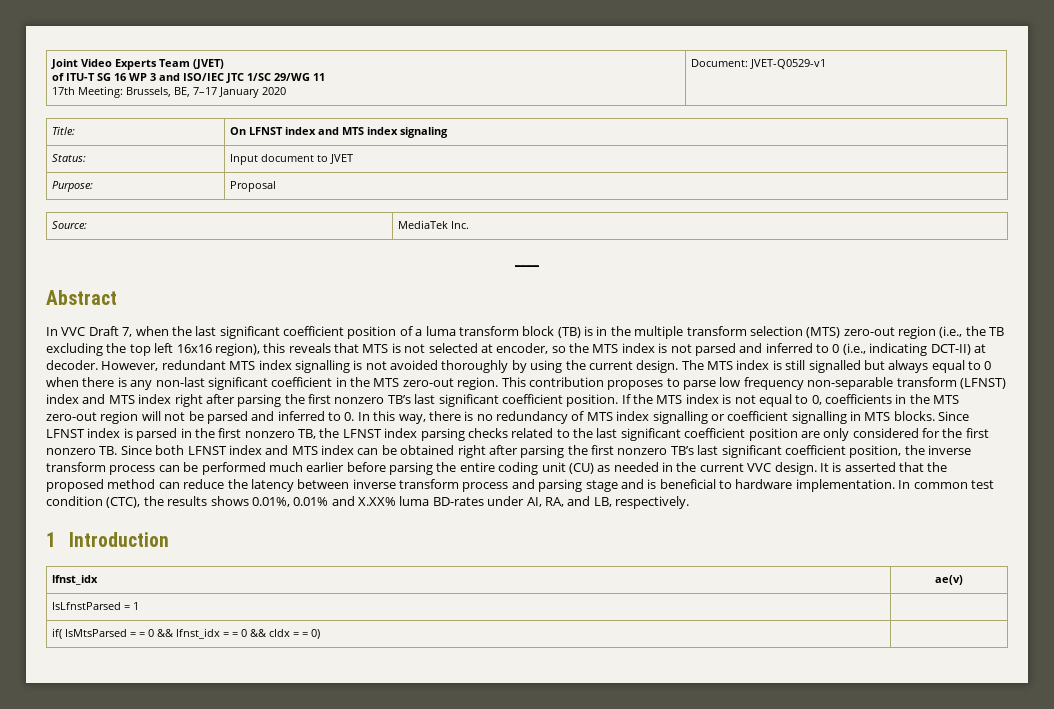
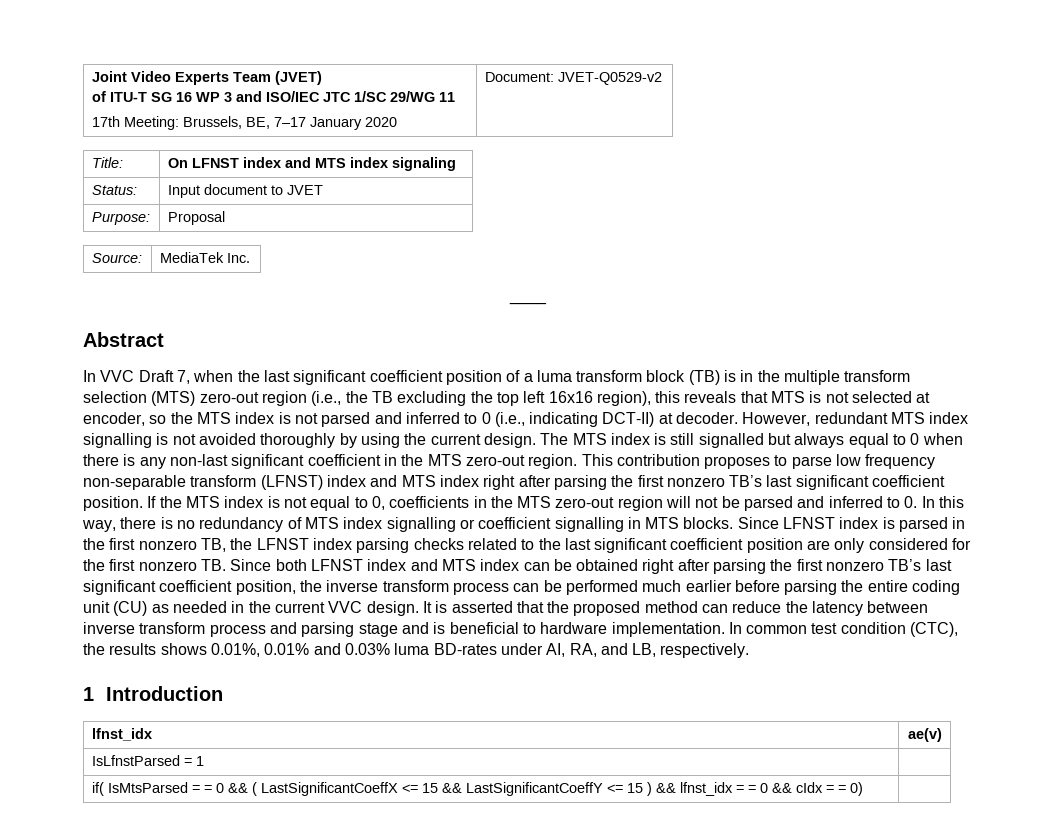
[749,59,826,69] JVET-Q0529-v1 -> [557,72,662,85] JVET-Q0529-v2
[358,497,396,506] X.XX% -> [344,643,390,655] 0.03%
(174, 633) none -> [251,782,676,796] ( LastSignificantCoeffX <= 15 && LastSignificantCoeffY <= 15 ) &&

